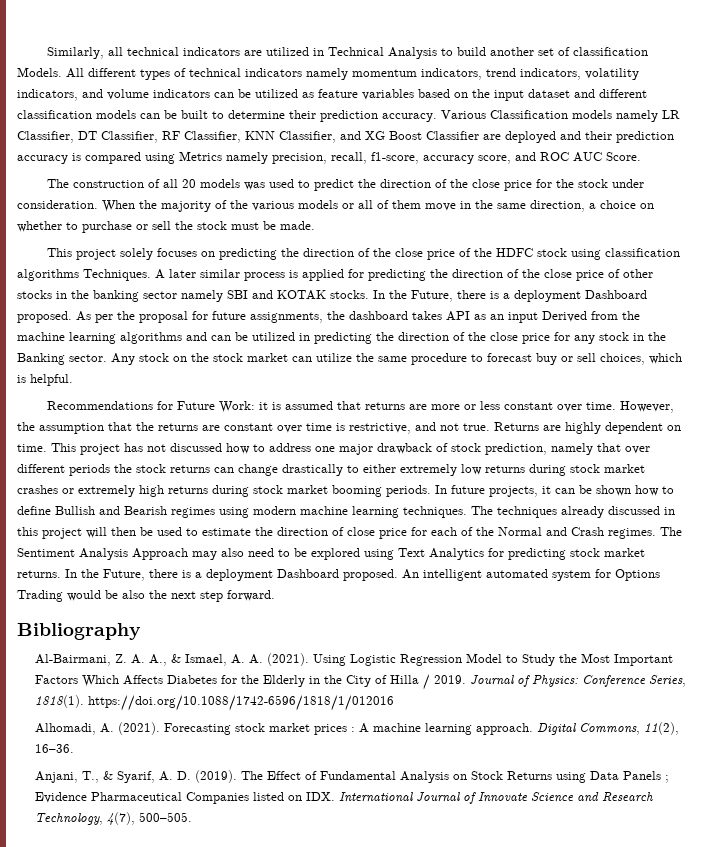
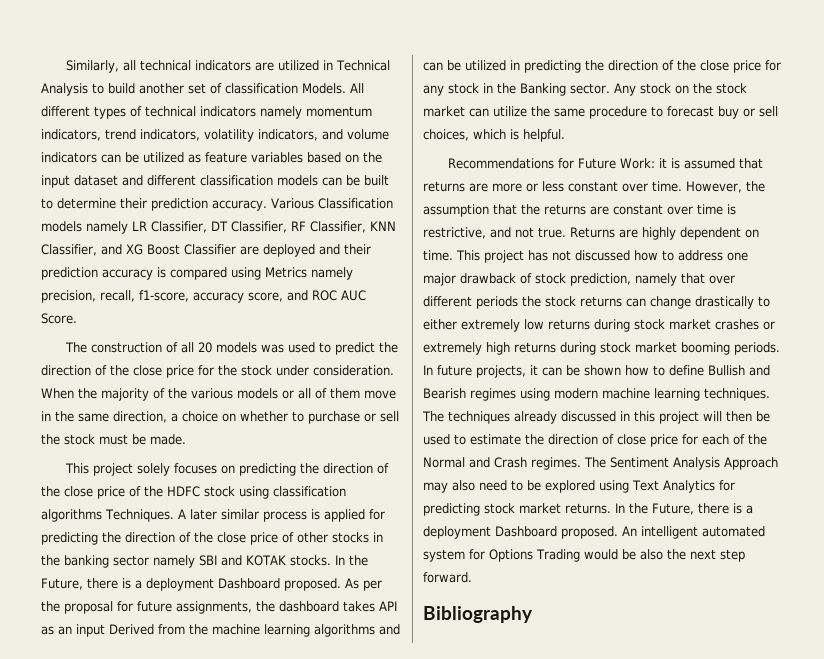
[35,653,674,666] [35,674,687,690] [35,695,395,711] [35,722,680,735] [35,744,75,753] [35,770,670,783] [35,792,654,804] [35,812,193,825] // Al-Bairmani, Z. A. A., & Ismael, A. A. (2021). Using Logistic Regression Model to Study the Most Important Factors Which Affects Diabetes for the Elderly in the City of Hilla / 2019. Journal of Physics: Conference Series, 1818(1). https://doi.org/10.1088/1742-6596/1818/1/012016 // Alhomadi, A. (2021). Forecasting stock market prices : A machine learning approach. Digital Commons, 11(2), 16–36. // Anjani, T., & Syarif, A. D. (2019). The Effect of Fundamental Analysis on Stock Returns using Data Panels ; Evidence Pharmaceutical Companies listed on IDX. International Journal of Innovate Science and Research Technology, 4(7), 500–505. -> (533, 614) none

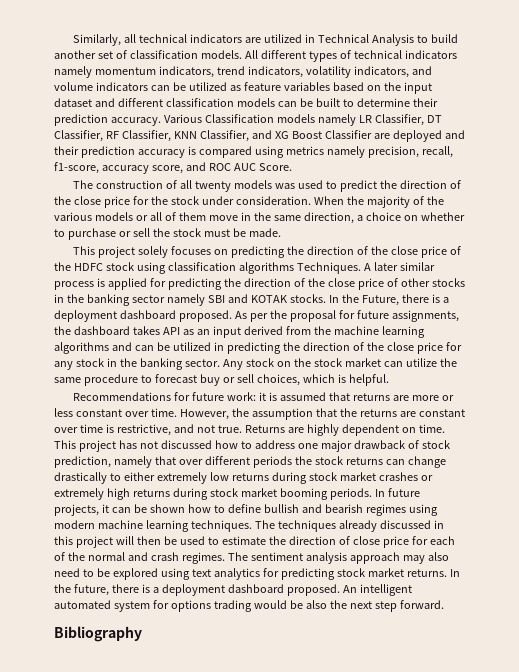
[302,83,346,94] Models. -> [200,50,242,59] models.
[265,267,307,278] Metrics -> [285,146,324,155] metrics
[197,342,212,353] 20 -> [194,181,231,192] twenty
[218,578,280,589] Dashboard -> [119,310,176,319] dashboard
[109,624,154,635] Derived -> [243,326,283,335] derived
[520,83,566,96] Banking -> [139,358,183,370] banking
[577,158,655,169] Future Work: -> [192,392,257,401] future work:
[708,365,770,376] [423,388,466,399] Bullish and Bearish -> [263,504,363,513] bullish and bearish
[423,457,778,470] Normal and Crash regimes. The Sentiment Analysis Approach -> [87,552,400,564] normal and crash regimes. The sentiment analysis approach
[632,480,715,493] Text Analytics -> [191,568,260,580] text analytics
[652,503,753,515] [423,526,557,539] Future, there is a deployment Dashboard -> [73,584,284,596] future, there is a deployment dashboard
[489,549,580,562] Options Trading -> [170,600,252,612] options trading

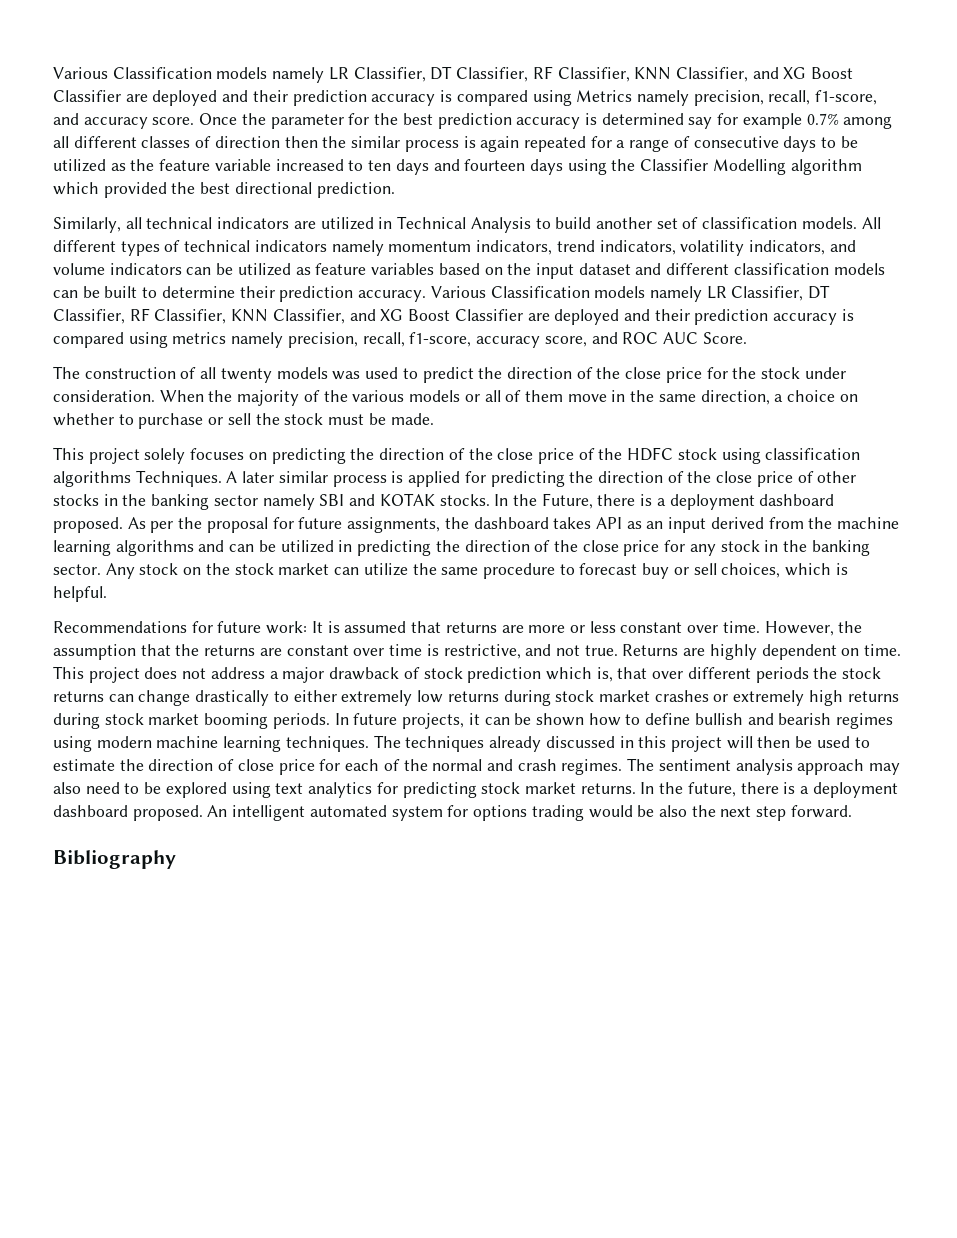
(73, 40) none -> [53,66,854,83] [53,90,878,106] [53,113,893,129] [53,136,858,152] [53,159,862,175] [53,182,395,198] Various Classification models namely LR Classifier, DT Classifier, RF Classifier, KNN Classifier, and XG Boost Classifier are deployed and their prediction accuracy is compared using Metrics namely precision, recall, f1-score, and accuracy score. Once the parameter for the best prediction accuracy is determined say for example 0.7% among all different classes of direction then the similar process is again repeated for a range of consecutive days to be utilized as the feature variable increased to ten days and fourteen days using the Classifier Modelling algorithm which provided the best directional prediction. //
[258,392,266,401] it -> [311,621,323,633] It
[118,440,318,449] has not discussed how to address one -> [144,667,279,679] does not address a
[54,456,152,468] prediction, namely -> [467,667,613,683] prediction which is,

